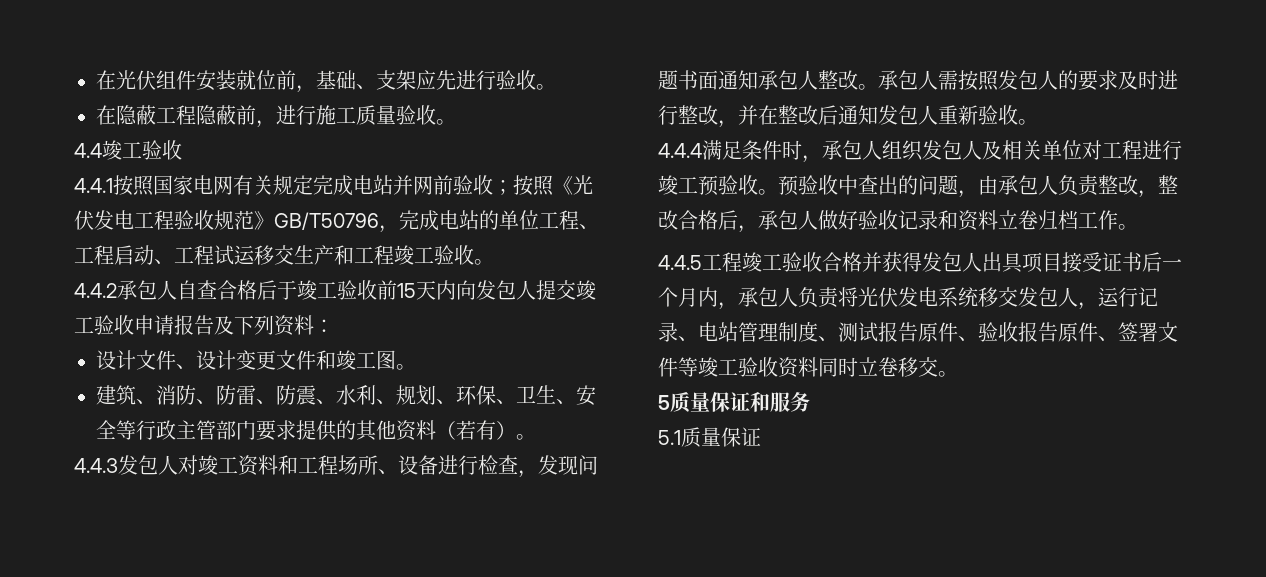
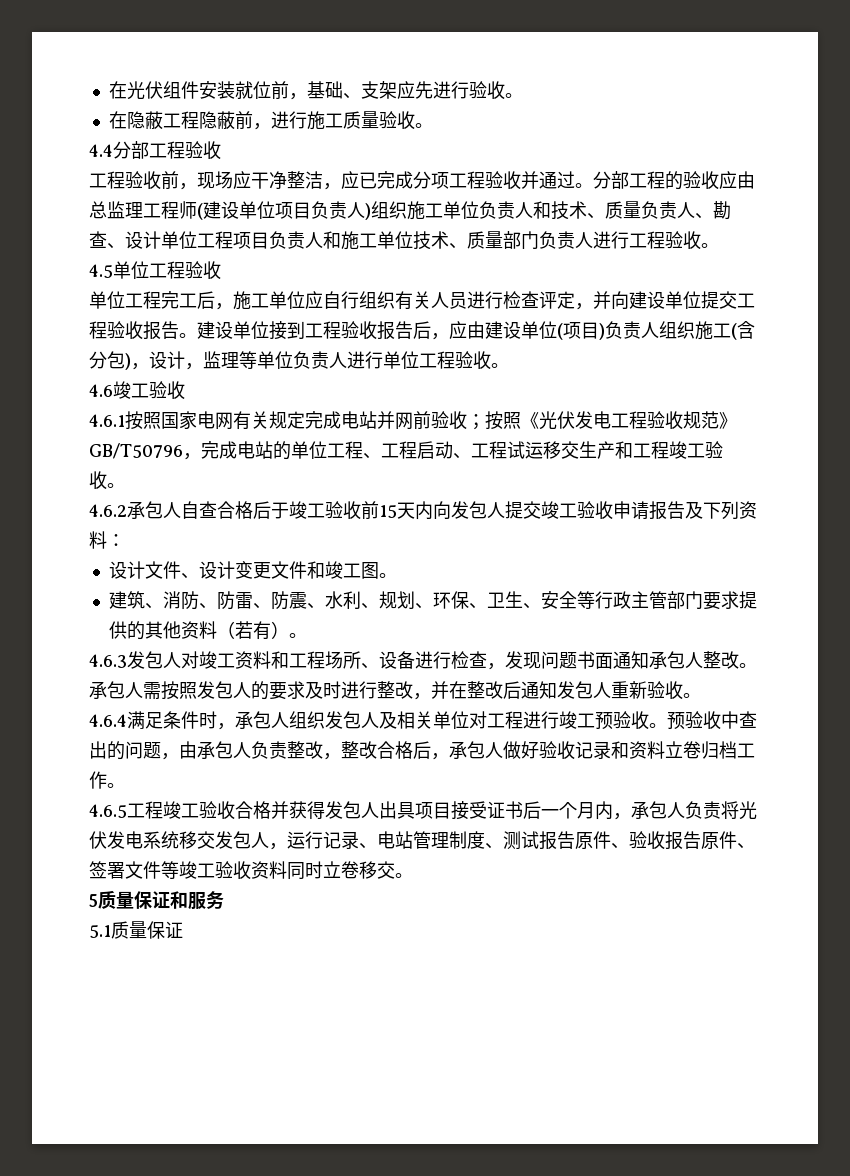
(102, 150) none -> [113,141,221,160] [89,171,755,190] [89,201,731,220] [89,231,719,250] [89,261,221,280] [89,291,755,310] [89,321,755,340] [89,351,509,370] [89,384,113,397] 分部工程验收 // 工程验收前，现场应干净整洁，应已完成分项工程验收并通过。分部工程的验收应由总监理工程师(建设单位项目负责人)组织施工单位负责人和技术、质量负责人、勘查、设计单位工程项目负责人和施工单位技术、质量部门负责人进行工程验收。 // 4.5单位工程验收 // 单位工程完工后，施工单位应自行组织有关人员进行检查评定，并向建设单位提交工程验收报告。建设单位接到工程验收报告后，应由建设单位(项目)负责人组织施工(含分包)，设计，监理等单位负责人进行单位工程验收。 // 4.6
[74,178,113,193] 4.4.1 -> [89,414,125,427] 4.6.1
[74,283,117,298] 4.4.2 -> [89,504,127,517] 4.6.2
[74,458,118,473] 4.4.3 -> [89,654,127,668] 4.6.3
[658,143,702,158] 4.4.4 -> [89,714,127,727] 4.6.4
[658,255,702,270] 4.4.5 -> [89,804,127,818] 4.6.5

